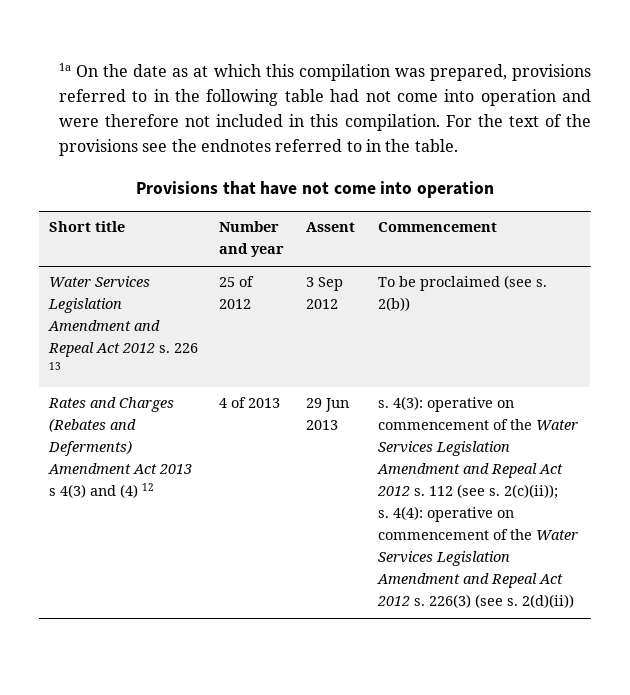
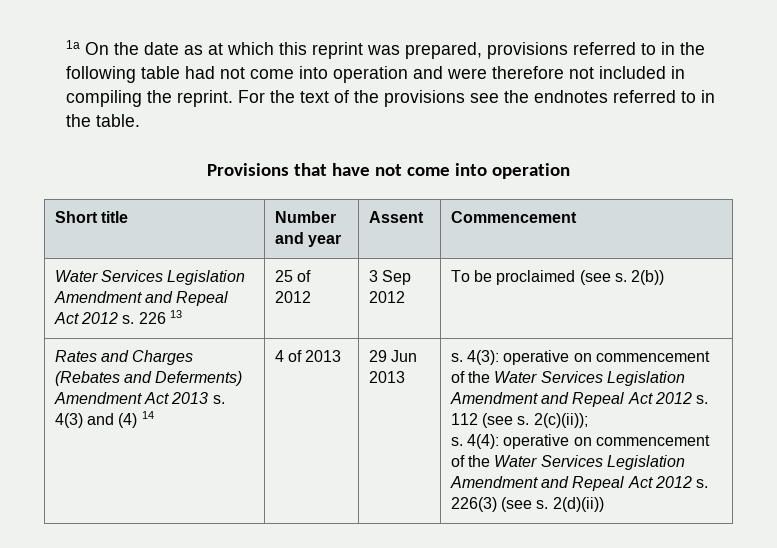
[298,64,390,81] compilation -> [311,42,363,59] reprint
[310,114,440,131] this compilation. -> [65,90,233,107] compiling the reprint.
[48,488,56,496] s -> [212,395,225,404] s.
[141,483,154,491] 12 -> [141,411,154,419] 14

